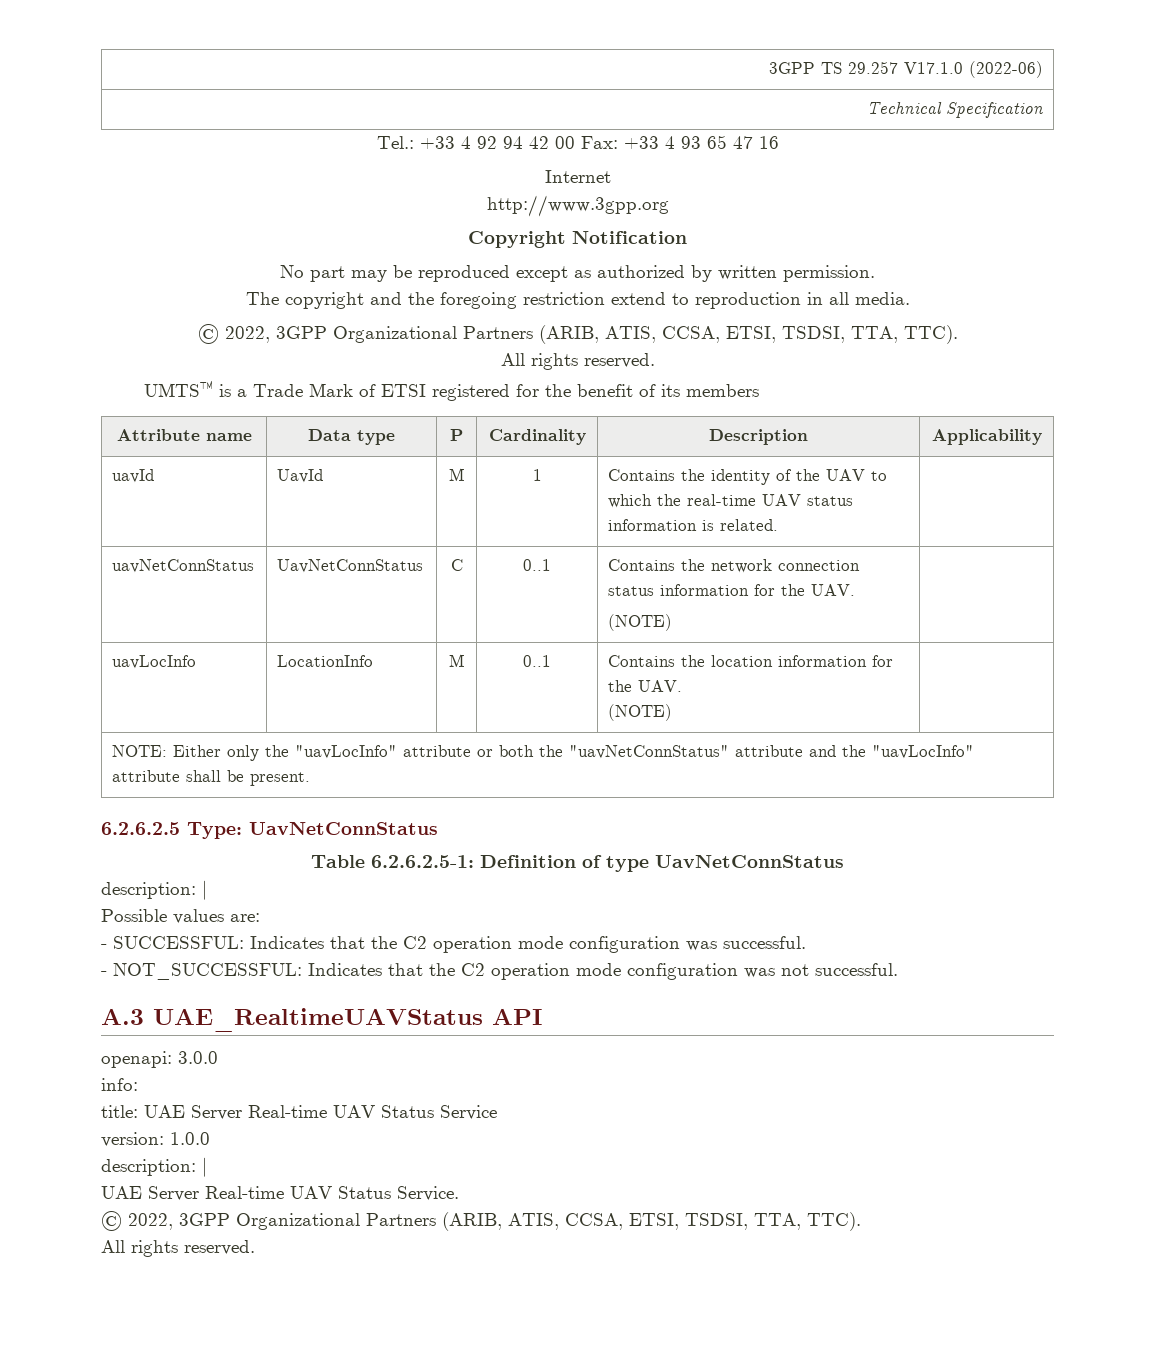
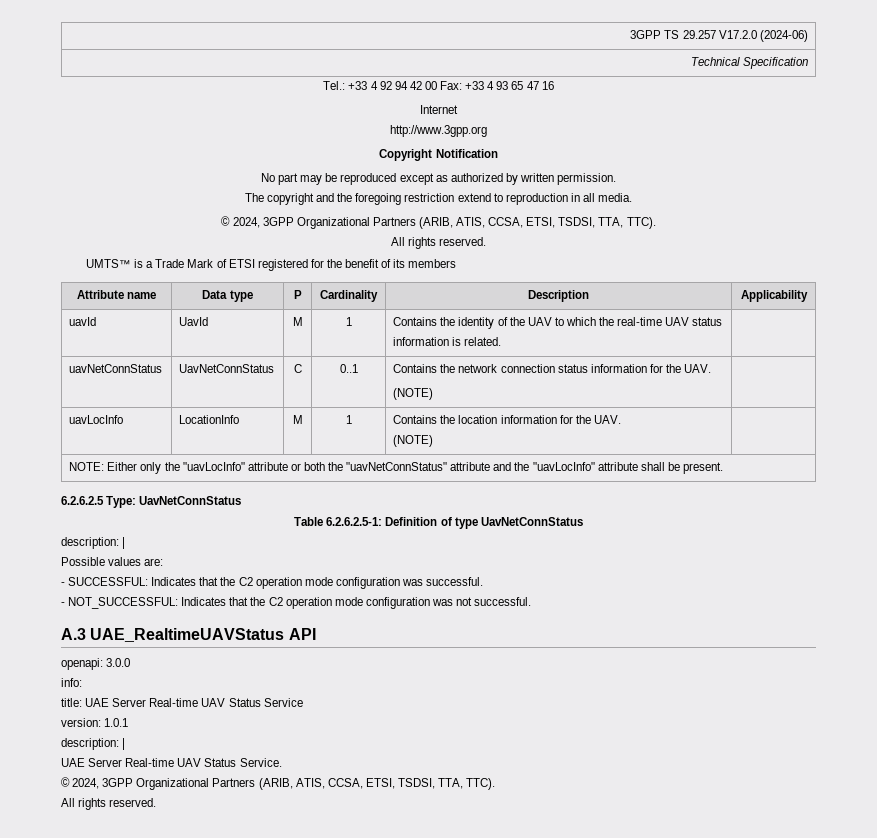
[903,61,1043,78] V17.1.0 (2022-06) -> [718,30,808,42] V17.2.0 (2024-06)
[224,326,270,343] 2022, -> [232,217,260,228] 2024,
[523,655,551,667] 0..1 -> [345,415,352,424] 1
[170,1132,210,1145] 1.0.0 -> [104,718,129,727] 1.0.1
[128,1213,173,1230] 2022, -> [72,778,100,789] 2024,

